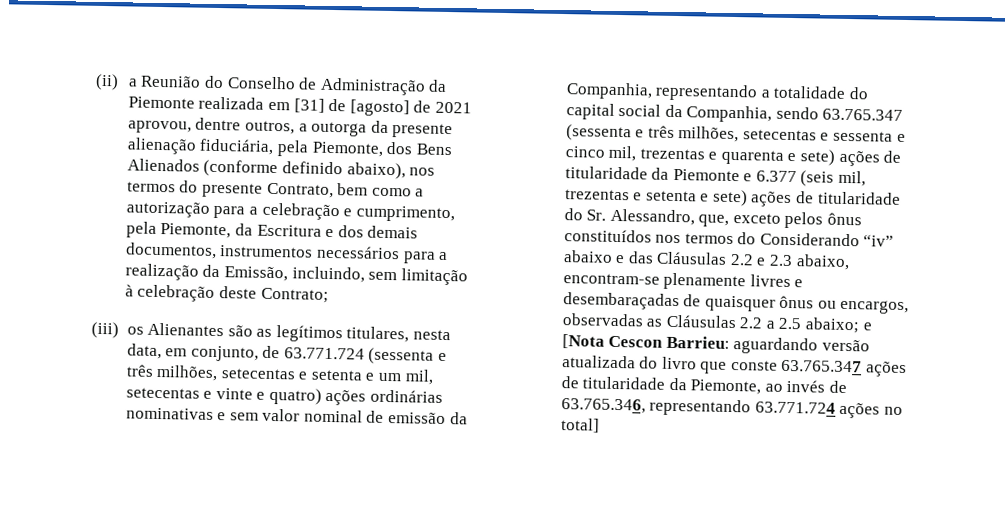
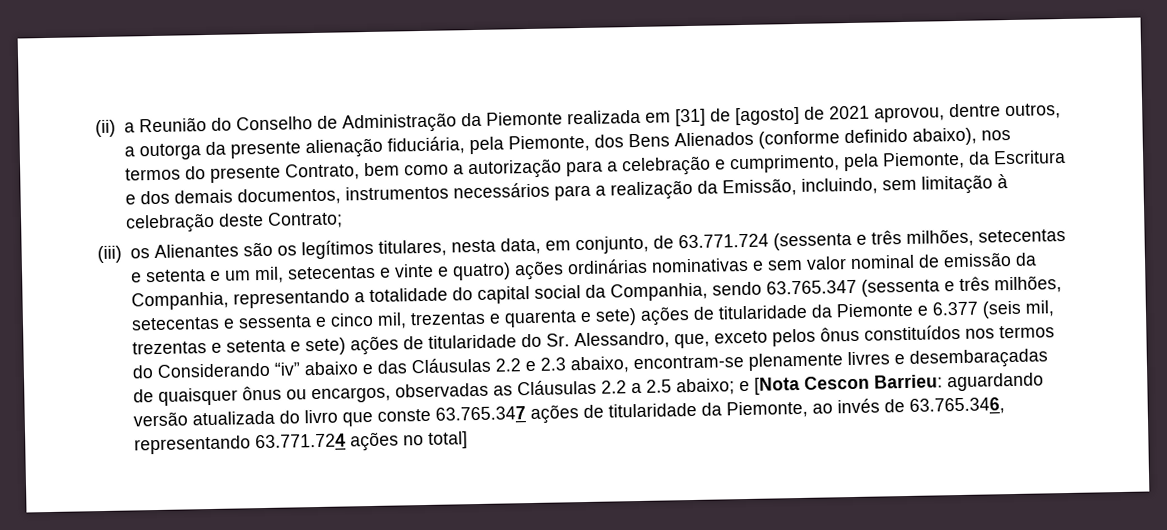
[256,328,273,337] as -> [276,245,297,256] os

